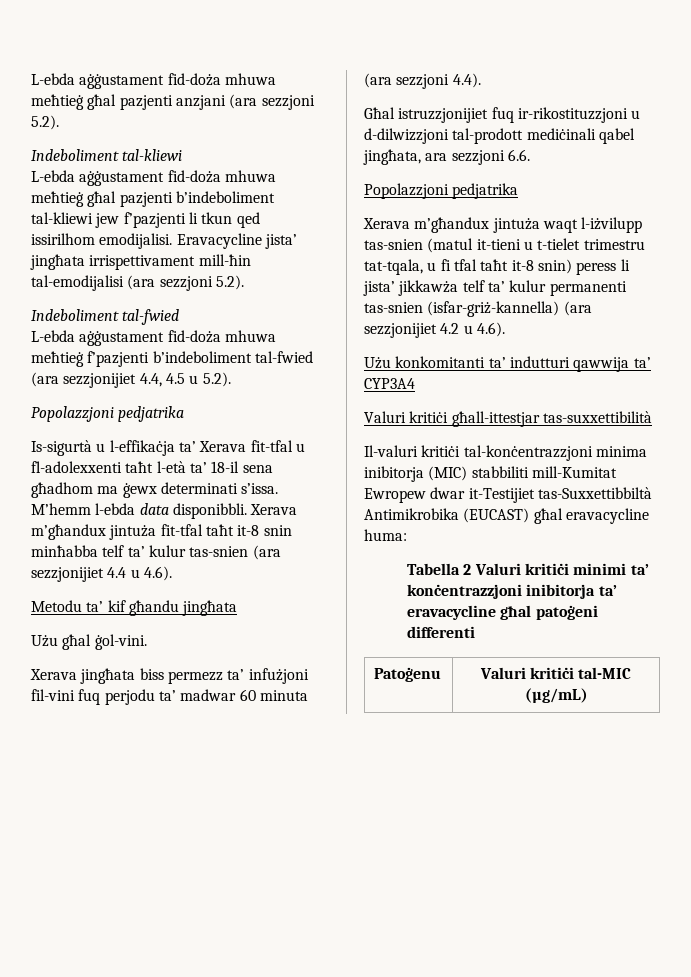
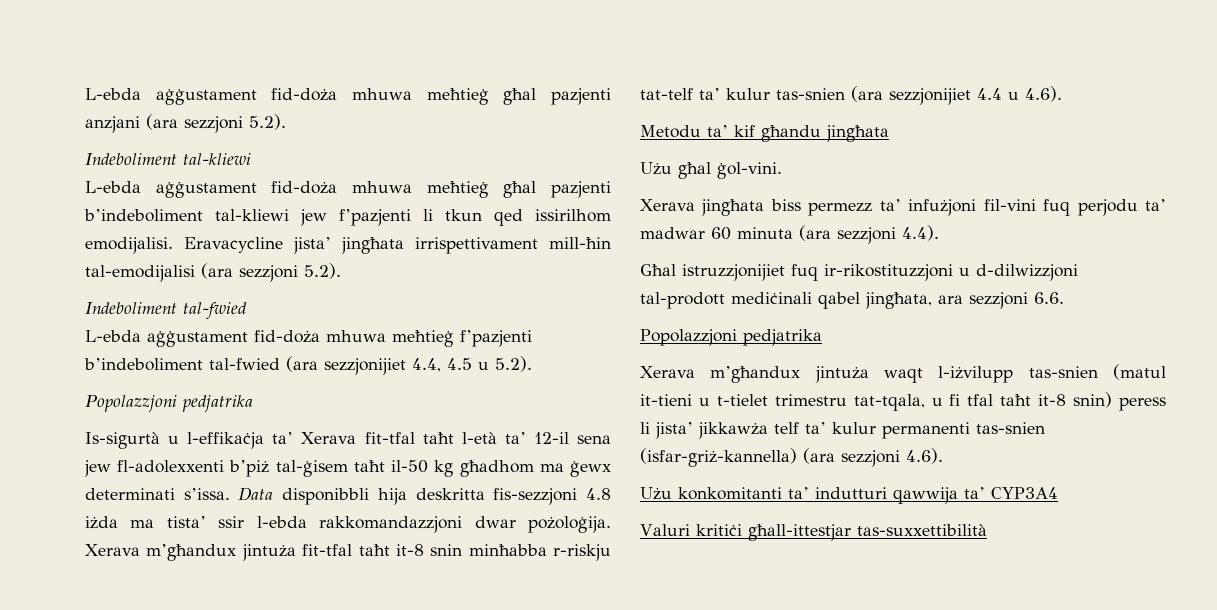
[295,443,305,452] [31,461,122,473] u fl-adolexxenti -> (415, 438) none
[211,461,273,473] 18-il sena -> [533,432,612,444] [84,460,454,477] 12-il sena jew fl-adolexxenti b’piż tal-ġisem taħt il-50 kg
[31,503,247,519] M’hemm l-ebda data disponibbli. -> [238,487,611,505] [85,516,611,533] Data disponibbli hija deskritta fis-sezzjoni 4.8 iżda ma tista’ ssir l-ebda rakkomandazzjoni dwar pożoloġija.
[102,545,125,557] telf -> [553,544,611,561] [640,88,693,100] r-riskju tat-telf
[364,323,473,338] sezzjonijiet 4.2 u -> [841,450,900,467] sezzjoni
[364,445,647,461] [364,466,617,482] [364,487,652,503] [364,508,649,524] [364,529,407,541] [407,563,649,575] [407,584,617,599] [407,605,598,620] [407,626,476,638] [374,667,442,682] [479,667,632,679] [524,688,588,703] // Il-valuri kritiċi tal-konċentrazzjoni minima inibitorja (MIC) stabbiliti mill-Kumitat Ewropew dwar it-Testijiet tas-Suxxettibbiltà Antimikrobika (EUCAST) għal eravacycline huma: // Tabella 2 Valuri kritiċi minimi ta’ konċentrazzjoni inibitorja ta’ eravacycline għal patoġeni differenti // Patoġenu | Valuri kritiċi tal-MIC (µg/mL) -> (987, 530) none

